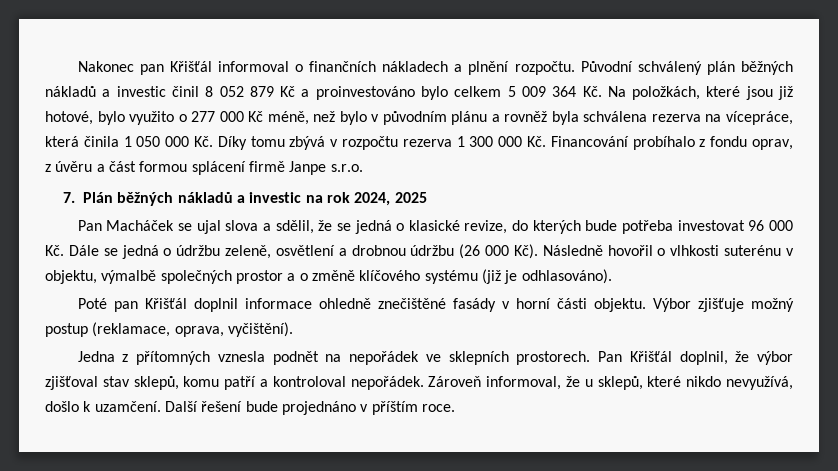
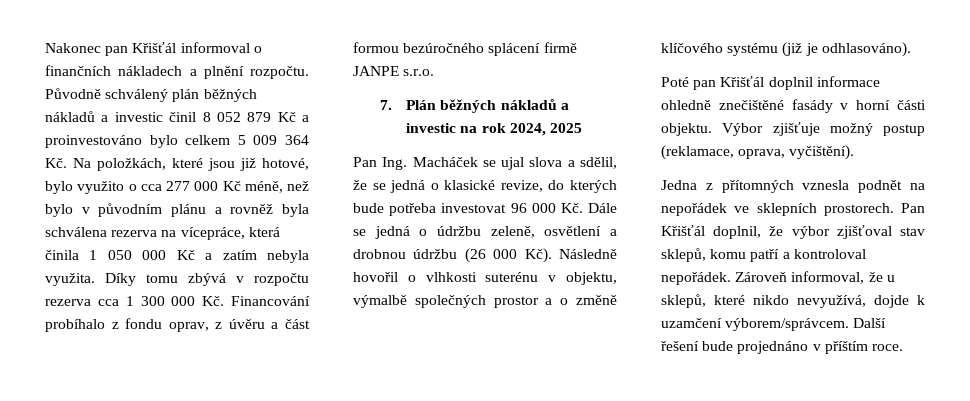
[580,61,633,72] Původní -> [45,88,101,99] Původně
(187, 118) none -> [140,184,162,191] cca
[194,136,213,147] Kč. -> [176,250,309,263] [45,273,95,286] Kč a zatím nebyla využita.
(452, 143) none -> [97,299,119,306] cca
(188, 166) none -> [403,43,485,53] bezúročného
[289,161,327,175] Janpe -> [353,66,399,76] JANPE
(102, 225) none -> [382,157,408,170] Ing.
[45,401,161,412] došlo k uzamčení. -> [874,295,925,308] [661,318,850,331] dojde k uzamčení výborem/správcem.

